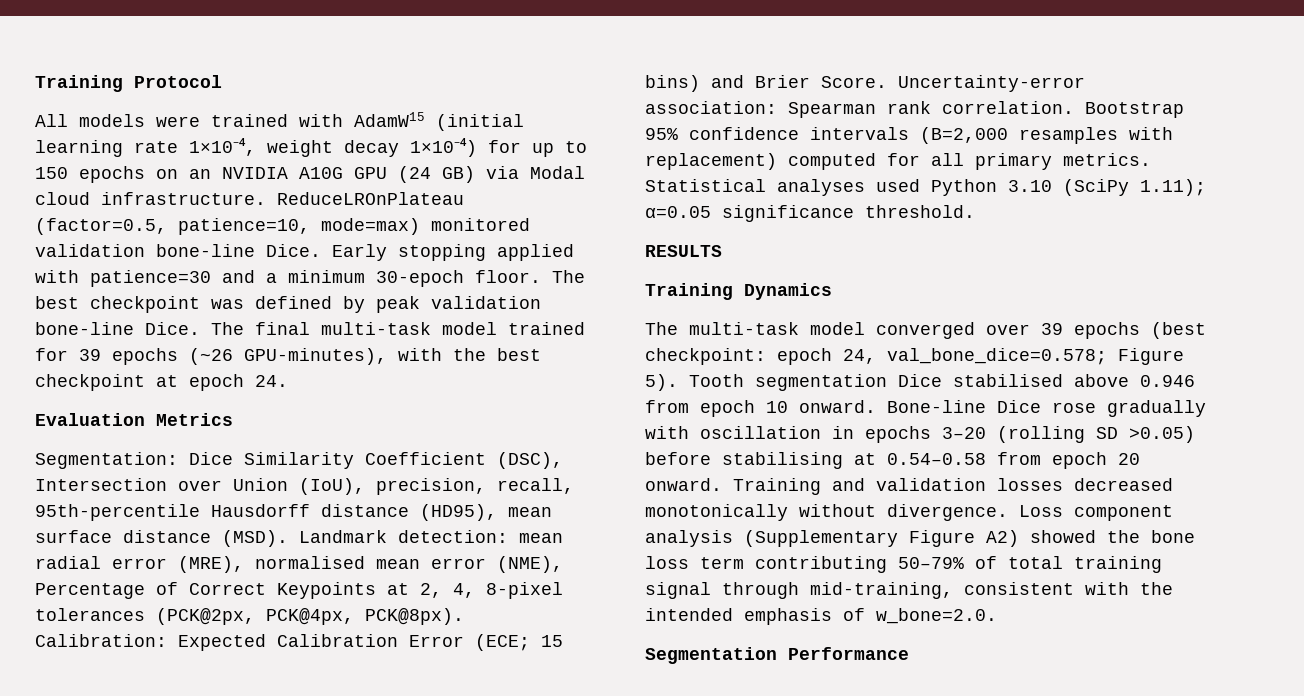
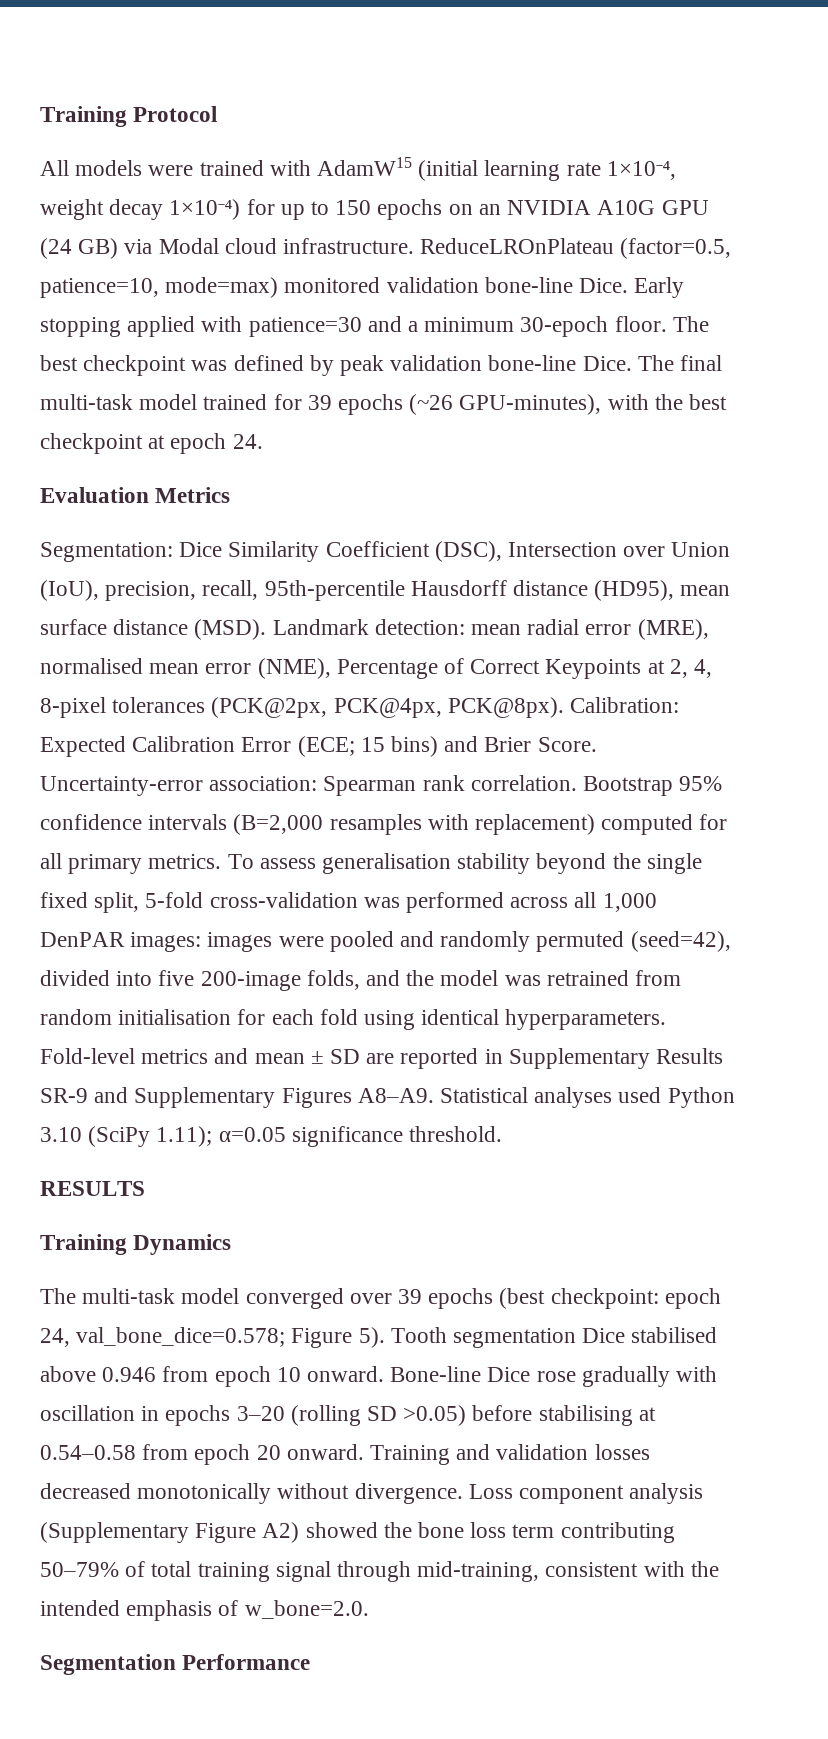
(1151, 159) none -> [227,853,702,874] [40,892,657,913] [40,931,731,952] [40,970,682,991] [40,1009,667,1030] [40,1048,724,1069] [40,1087,434,1108] To assess generalisation stability beyond the single fixed split, 5-fold cross-validation was performed across all 1,000 DenPAR images: images were pooled and randomly permuted (seed=42), divided into five 200-image folds, and the model was retrained from random initialisation for each fold using identical hyperparameters. Fold-level metrics and mean ± SD are reported in Supplementary Results SR-9 and Supplementary Figures A8–A9.

